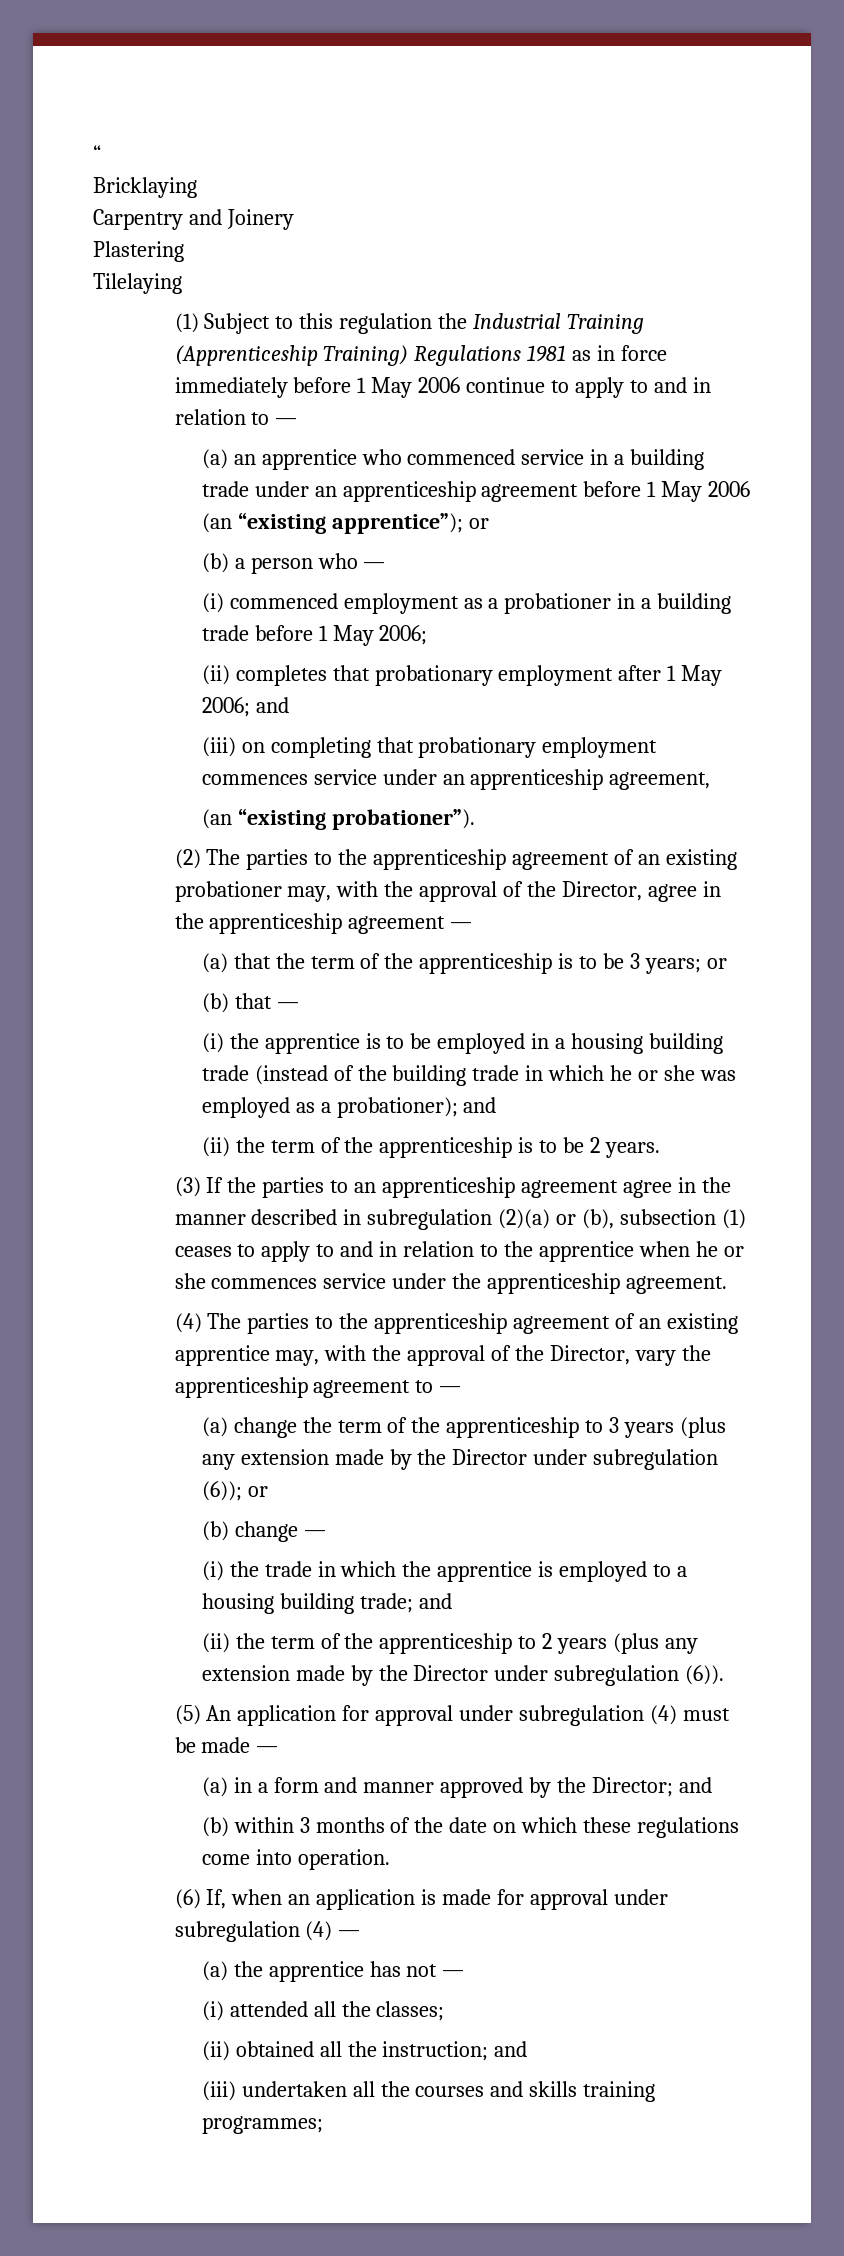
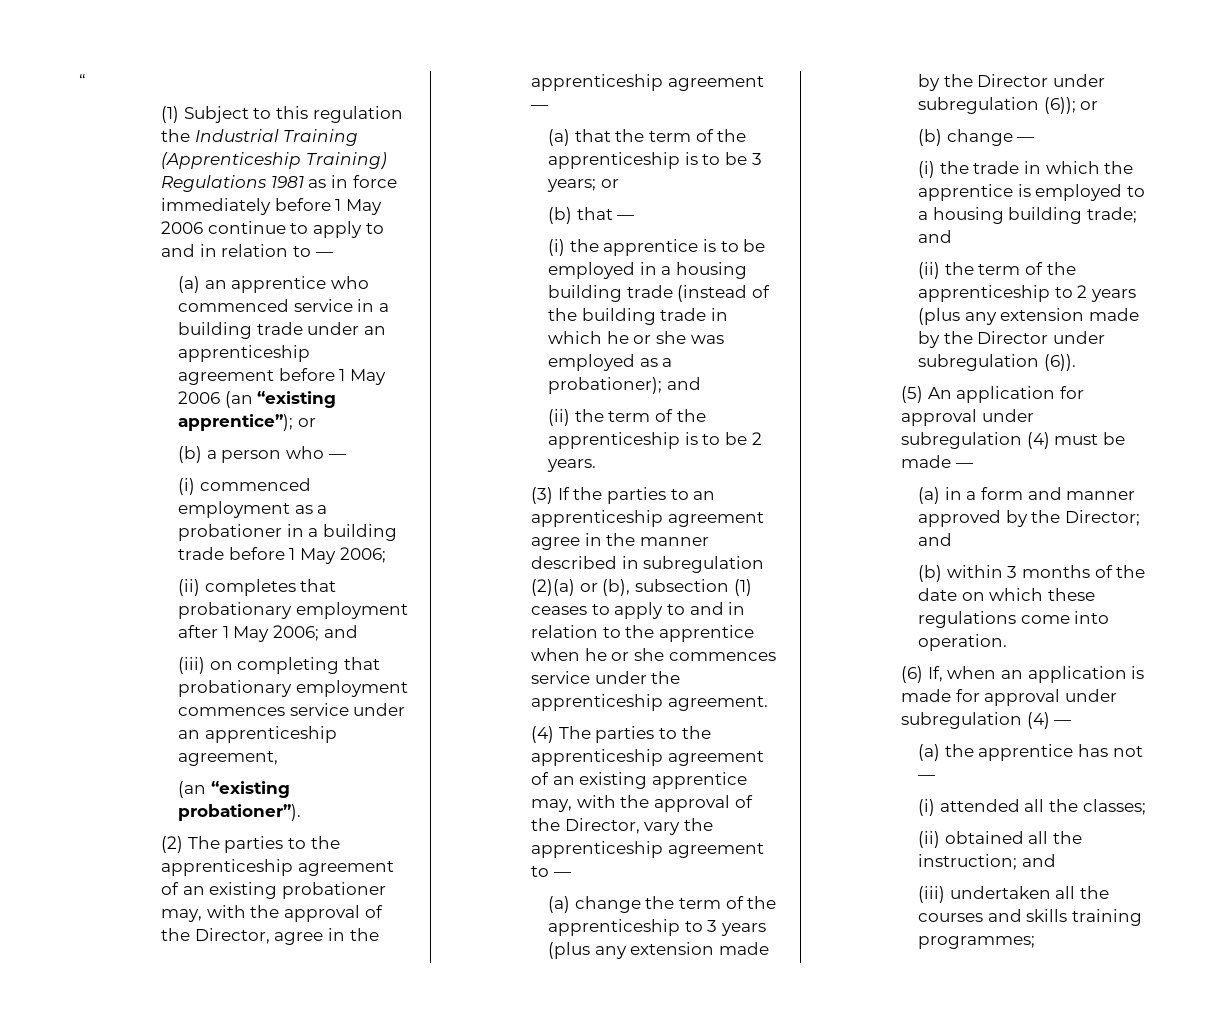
[93,177,197,198] [93,209,294,230] [93,241,184,262] [93,273,182,294] // Bricklaying // Carpentry and Joinery // Plastering // Tilelaying -> (86, 80) none

